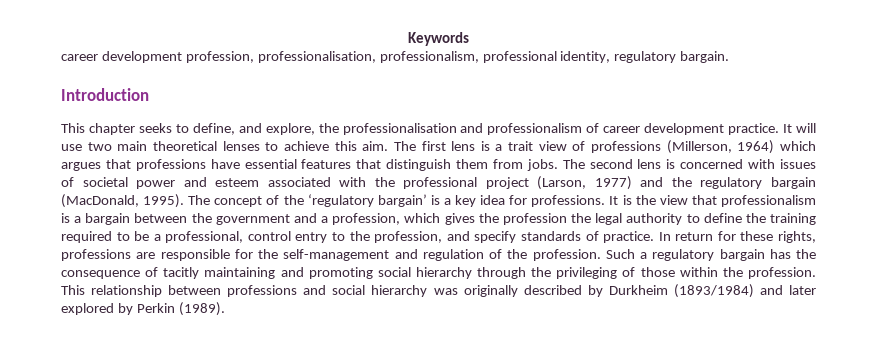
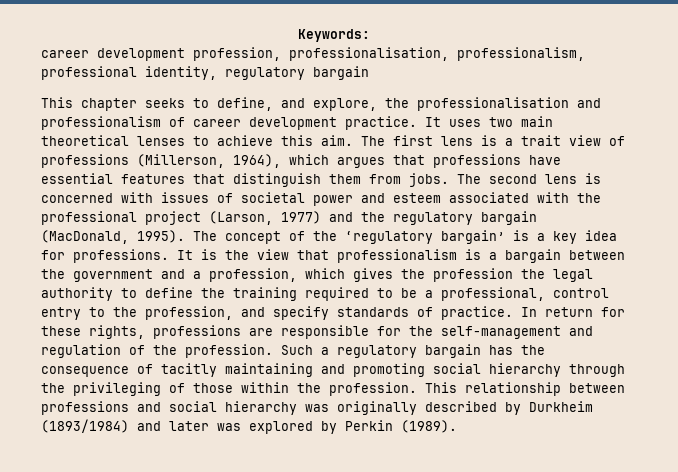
[408,32,469,46] Keywords -> [297,29,370,42] Keywords:
[680,51,730,63] [61,88,149,101] bargain. // Introduction -> [313,66,369,80] bargain
[796,123,816,133] [61,144,82,151] will use -> [449,119,481,127] uses
[737,140,775,154] 1964) -> [233,154,281,168] 1964),
(816, 290) none -> [217,423,241,431] was

